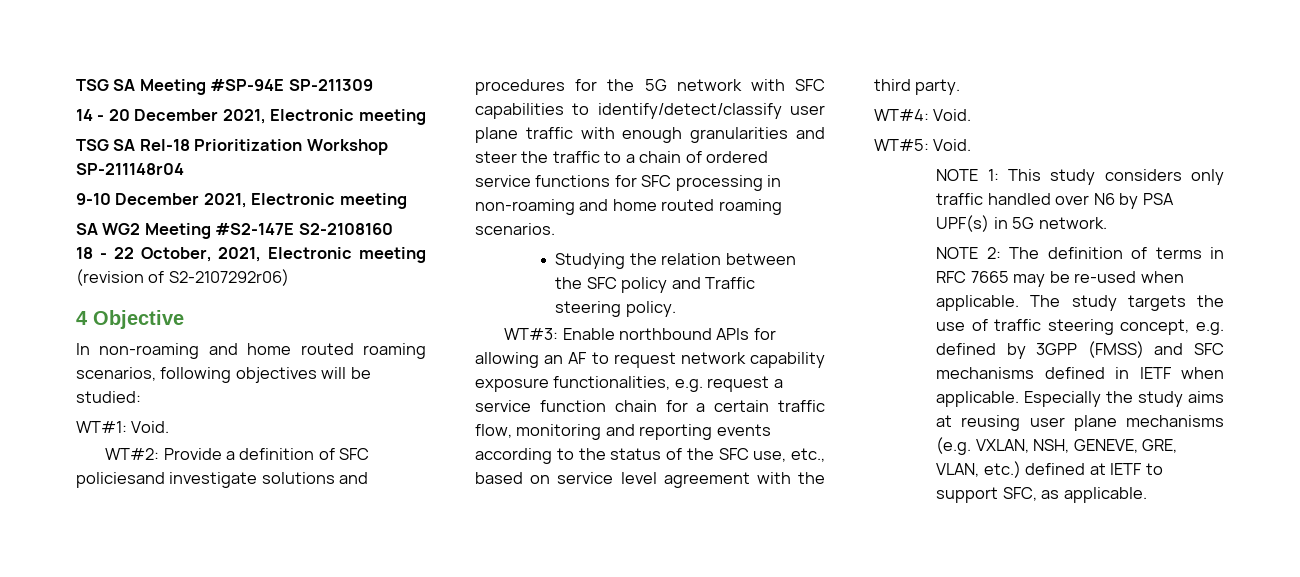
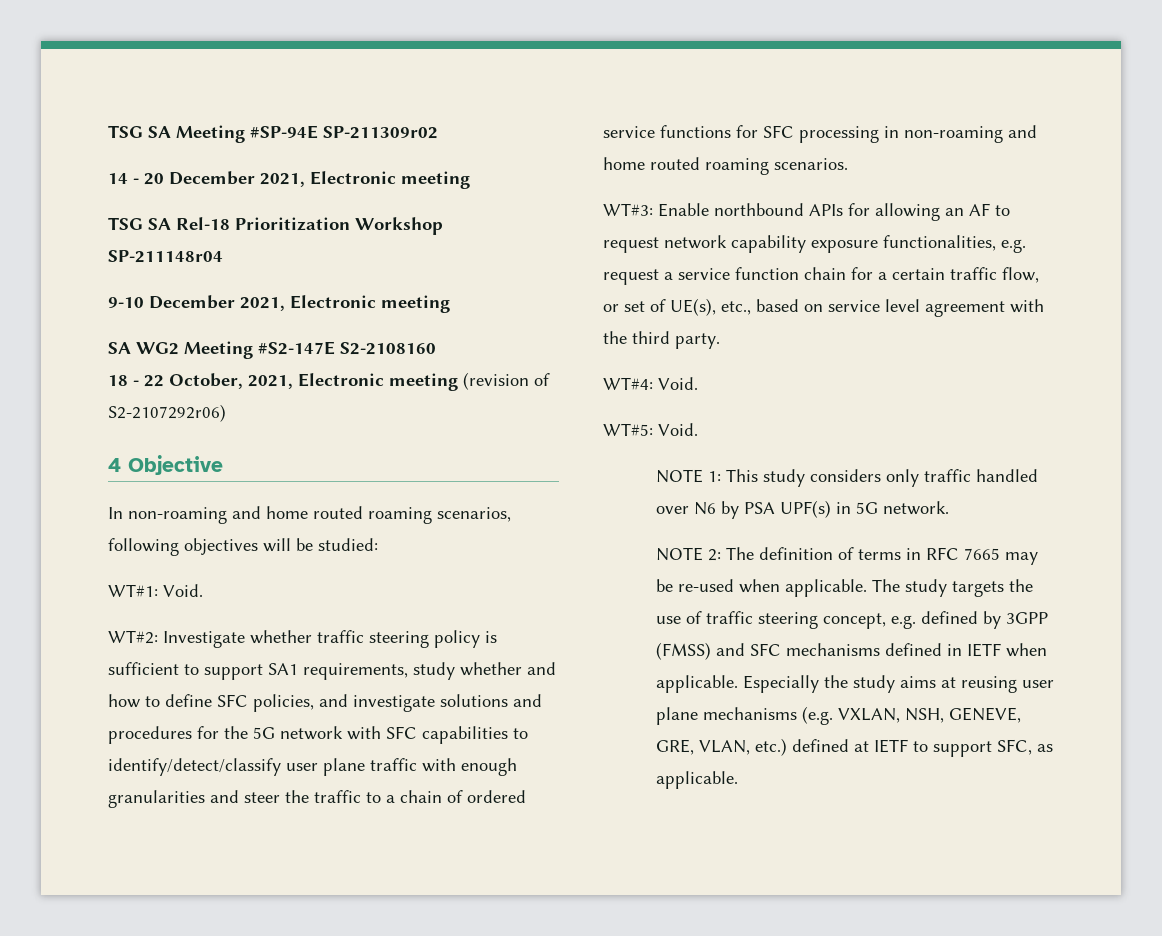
[288,79,373,91] SP-211309 -> [323,126,438,139] SP-211309r02
[163,448,370,460] [76,472,165,488] Provide a definition of SFC policiesand -> [163,630,497,648] [108,662,556,680] [108,694,348,712] Investigate whether traffic steering policy is sufficient to support SA1 requirements, study whether and how to define SFC policies, and
[555,253,796,269] [555,277,756,293] [555,301,676,317] // Studying the relation between the SFC policy and Traffic steering policy. -> (848, 164) none
[516,424,771,440] [475,448,787,464] monitoring and reporting events according to the status of the SFC use, -> [603,298,716,316] or set of UE(s),

